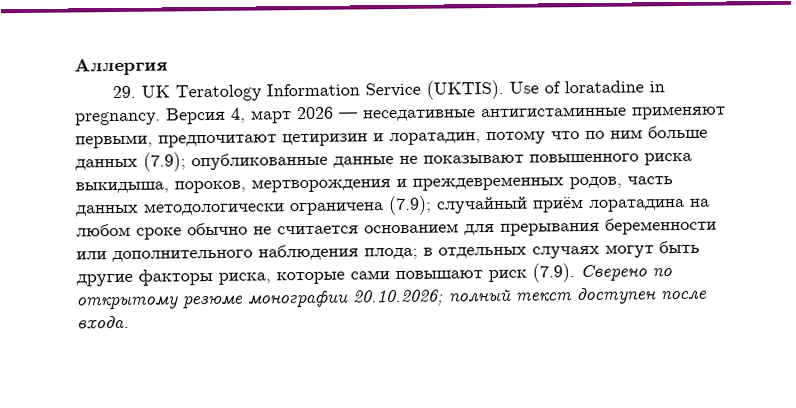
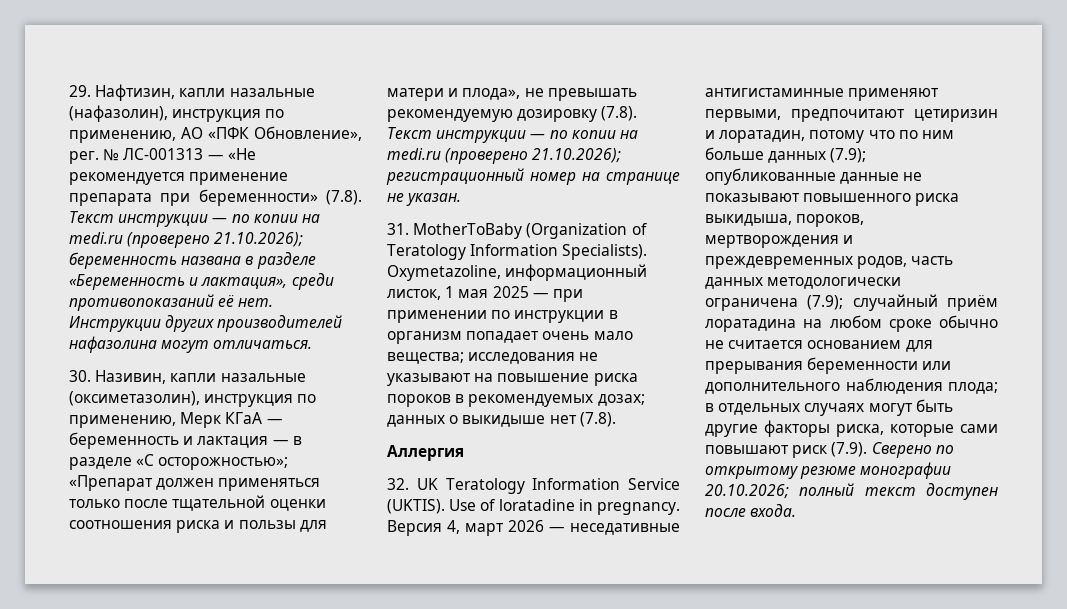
(74, 66) none -> [69,84,315,101] [69,105,285,122] [69,126,362,143] [69,148,256,164] [69,172,289,185] [69,189,362,206] [69,211,320,227] [69,232,304,248] [69,252,316,269] [69,273,334,290] [69,294,274,311] [69,315,343,332] [69,336,313,353] [69,370,306,384] [69,391,317,407] [69,412,283,428] [69,432,302,449] [69,454,289,470] [69,475,321,491] [69,495,326,511] [69,520,327,533] [387,88,637,101] [387,106,638,122] [387,127,638,143] [387,148,622,164] [386,168,680,185] [387,193,462,206] [387,223,647,239] [387,244,648,260] [387,264,648,281] [387,286,583,302] [387,310,618,323] [387,331,633,344] [387,352,599,364] [387,373,638,386] [387,394,645,407] [387,412,616,427] 29. Нафтизин, капли назальные (нафазолин), инструкция по применению, АО «ПФК Обновление», рег. № ЛС-001313 — «Не рекомендуется применение препарата при беременности» (7.8). Текст инструкции — по копии на medi.ru (проверено 21.10.2026); беременность названа в разделе «Беременность и лактация», среди противопоказаний её нет. Инструкции других производителей нафазолина могут отличаться. // 30. Називин, капли назальные (оксиметазолин), инструкция по применению, Мерк КГаА — беременность и лактация — в разделе «С осторожностью»; «Препарат должен применяться только после тщательной оценки соотношения риска и пользы для матери и плода», не превышать рекомендуемую дозировку (7.8). Текст инструкции — по копии на medi.ru (проверено 21.10.2026); регистрационный номер на странице не указан. // 31. MotherToBaby (Organization of Teratology Information Specialists). Oxymetazoline, информационный листок, 1 мая 2025 — при применении по инструкции в организм попадает очень мало вещества; исследования не указывают на повышение риска пороков в рекомендуемых дозах; данных о выкидыше нет (7.8). //
[112,85,137,99] 29. -> [387,478,409,490] 32.

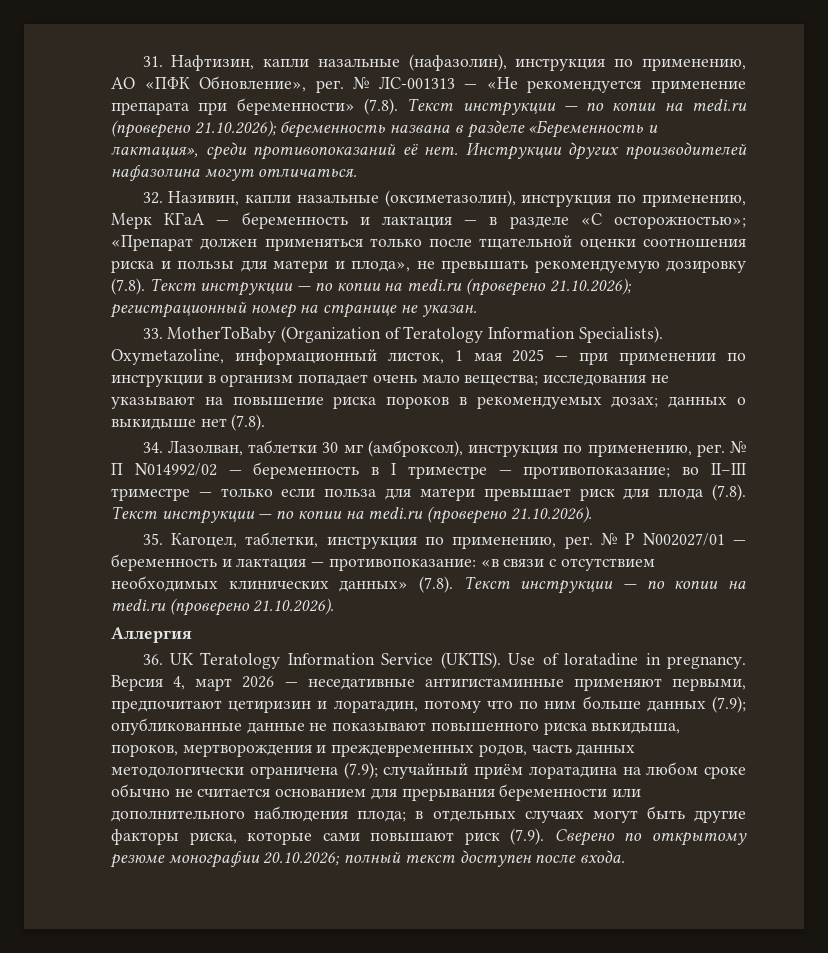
[69,85,91,97] 29. -> [142,56,163,67] 31.
[69,370,91,382] 30. -> [142,192,163,204] 32.
[387,223,409,235] 31. -> [142,328,163,339] 33.
(616, 419) none -> [142,440,746,457] [111,462,746,479] [111,484,747,501] [111,506,592,524] [142,532,746,549] [111,554,655,571] [111,576,746,594] [111,598,335,616] // 34. Лазолван, таблетки 30 мг (амброксол), инструкция по применению, рег. № П N014992/02 — беременность в I триместре — противопоказание; во II–III триместре — только если польза для матери превышает риск для плода (7.8). Текст инструкции — по копии на medi.ru (проверено 21.10.2026). // 35. Кагоцел, таблетки, инструкция по применению, рег. № Р N002027/01 — беременность и лактация — противопоказание: «в связи с отсутствием необходимых клинических данных» (7.8). Текст инструкции — по копии на medi.ru (проверено 21.10.2026).
[387,478,409,490] 32. -> [142,654,163,665] 36.

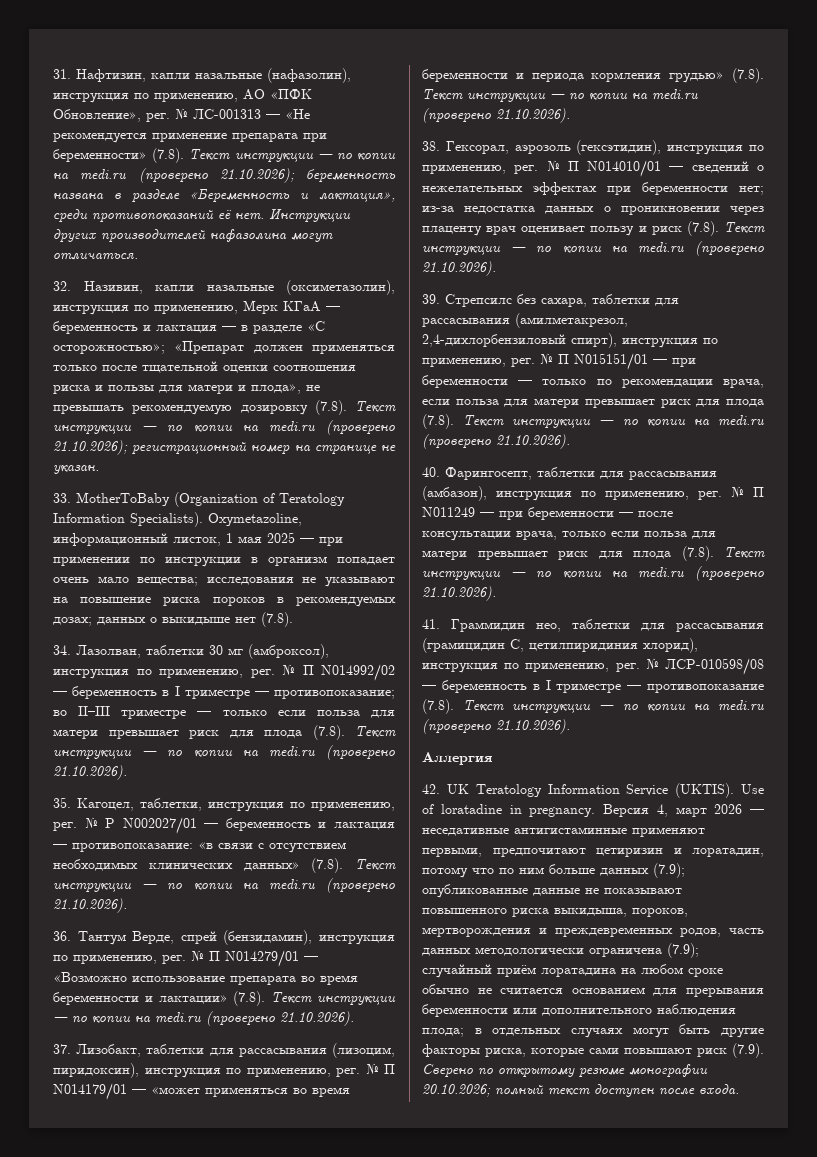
(335, 606) none -> [53,930,395,945] [53,950,318,967] [53,972,358,985] [53,991,397,1006] [53,1011,354,1026] [53,1043,395,1058] [53,1063,395,1078] [53,1083,350,1100] [422,68,764,83] [422,89,698,103] [422,108,570,123] [422,140,764,155] [422,160,764,177] [422,182,764,195] [422,206,764,215] [422,221,765,236] [422,241,764,256] [422,261,496,276] [422,294,679,307] [422,313,628,328] [422,333,718,348] [422,353,696,370] [422,375,764,388] [422,398,764,408] [422,414,764,429] [422,434,570,449] [422,467,717,480] [422,486,764,501] [422,507,673,520] [422,531,716,541] [422,546,765,561] [422,566,764,581] [422,586,496,601] [422,619,764,632] [422,638,698,653] [422,658,764,675] [422,680,764,693] [422,699,764,714] [422,719,570,734] // 36. Тантум Верде, спрей (бензидамин), инструкция по применению, рег. № П N014279/01 — «Возможно использование препарата во время беременности и лактации» (7.8). Текст инструкции — по копии на medi.ru (проверено 21.10.2026). // 37. Лизобакт, таблетки для рассасывания (лизоцим, пиридоксин), инструкция по применению, рег. № П N014179/01 — «может применяться во время беременности и периода кормления грудью» (7.8). Текст инструкции — по копии на medi.ru (проверено 21.10.2026). // 38. Гексорал, аэрозоль (гексэтидин), инструкция по применению, рег. № П N014010/01 — сведений о нежелательных эффектах при беременности нет; из-за недостатка данных о проникновении через плаценту врач оценивает пользу и риск (7.8). Текст инструкции — по копии на medi.ru (проверено 21.10.2026). // 39. Стрепсилс без сахара, таблетки для рассасывания (амилметакрезол, 2,4-дихлорбензиловый спирт), инструкция по применению, рег. № П N015151/01 — при беременности — только по рекомендации врача, если польза для матери превышает риск для плода (7.8). Текст инструкции — по копии на medi.ru (проверено 21.10.2026). // 40. Фарингосепт, таблетки для рассасывания (амбазон), инструкция по применению, рег. № П N011249 — при беременности — после консультации врача, только если польза для матери превышает риск для плода (7.8). Текст инструкции — по копии на medi.ru (проверено 21.10.2026). // 41. Граммидин нео, таблетки для рассасывания (грамицидин С, цетилпиридиния хлорид), инструкция по применению, рег. № ЛСР-010598/08 — беременность в I триместре — противопоказание (7.8). Текст инструкции — по копии на medi.ru (проверено 21.10.2026).
[142,654,163,665] 36. -> [422,784,440,794] 42.

